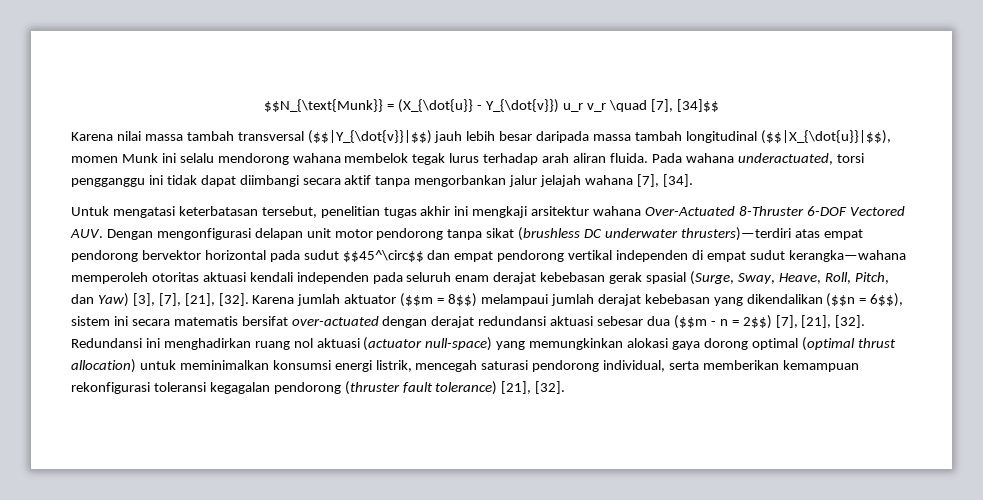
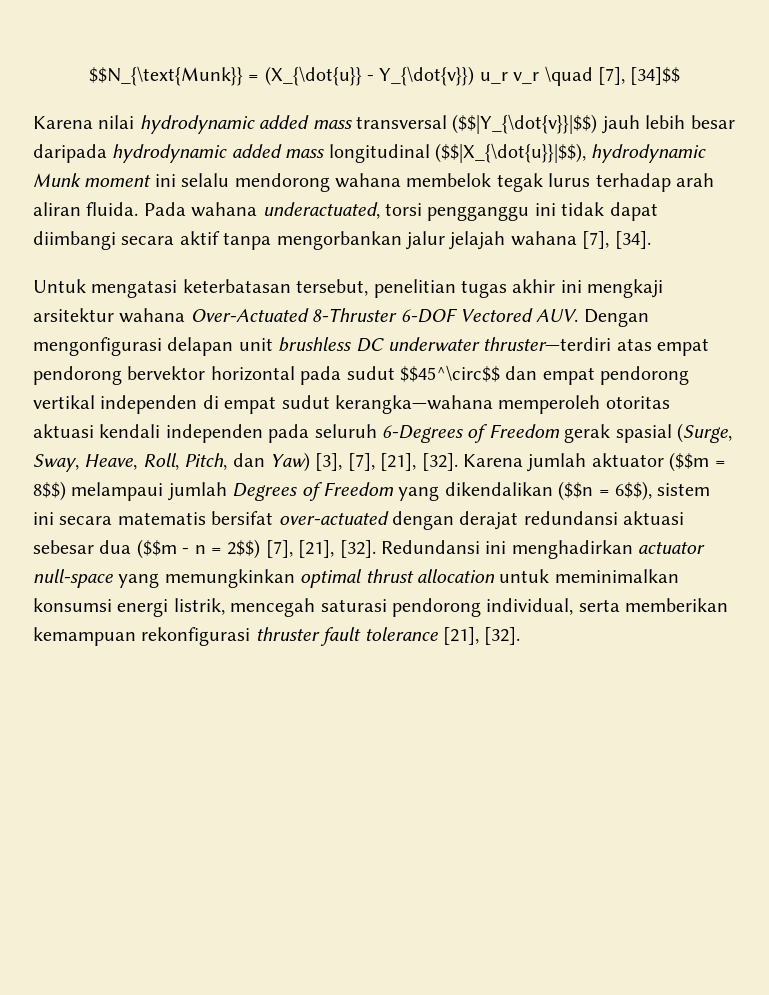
[144,131,234,141] massa tambah -> [139,115,352,134] hydrodynamic added mass
[593,130,891,144] [71,153,158,163] massa tambah longitudinal ($$|X_{\dot{u}}|$$), momen Munk -> [112,143,707,163] [33,173,152,187] hydrodynamic added mass longitudinal ($$|X_{\dot{u}}|$$), hydrodynamic Munk moment
[334,227,581,241] motor pendorong tanpa sikat (brushless -> [278,337,352,352] brushless
[680,227,791,241] thrusters)—terdiri -> [483,337,612,351] thruster—terdiri
[455,272,606,284] enam derajat kebebasan -> [382,424,560,443] 6-Degrees of Freedom
[597,294,710,306] derajat kebebasan -> [232,482,394,501] Degrees of Freedom
[254,337,896,351] [71,359,136,373] ruang nol aktuasi (actuator null-space) yang memungkinkan alokasi gaya dorong optimal (optimal thrust allocation) -> [638,542,706,554] [33,569,495,588] actuator null-space yang memungkinkan optimal thrust allocation
[153,381,498,395] toleransi kegagalan pendorong (thruster fault tolerance) -> [255,627,438,646] thruster fault tolerance

